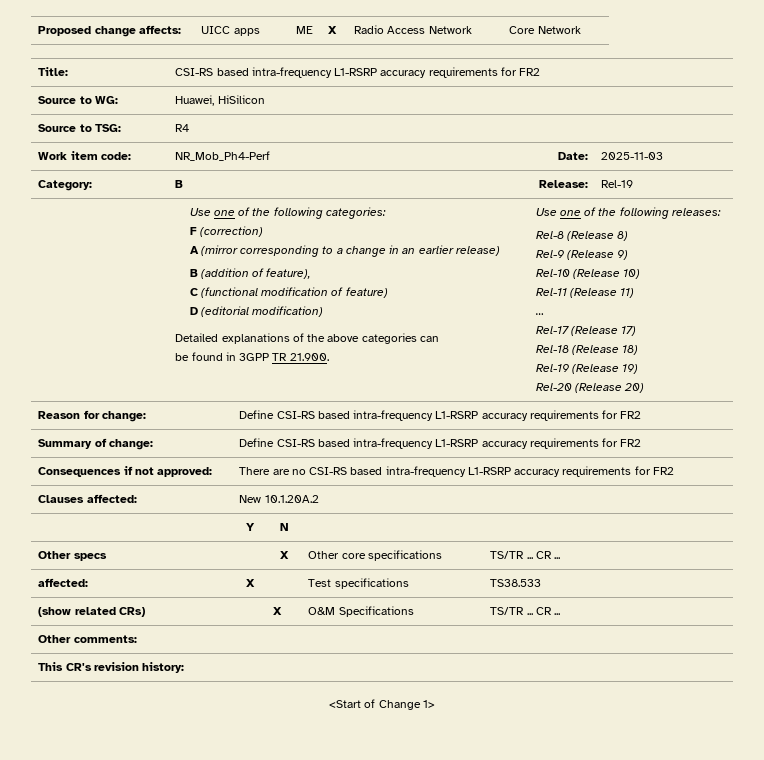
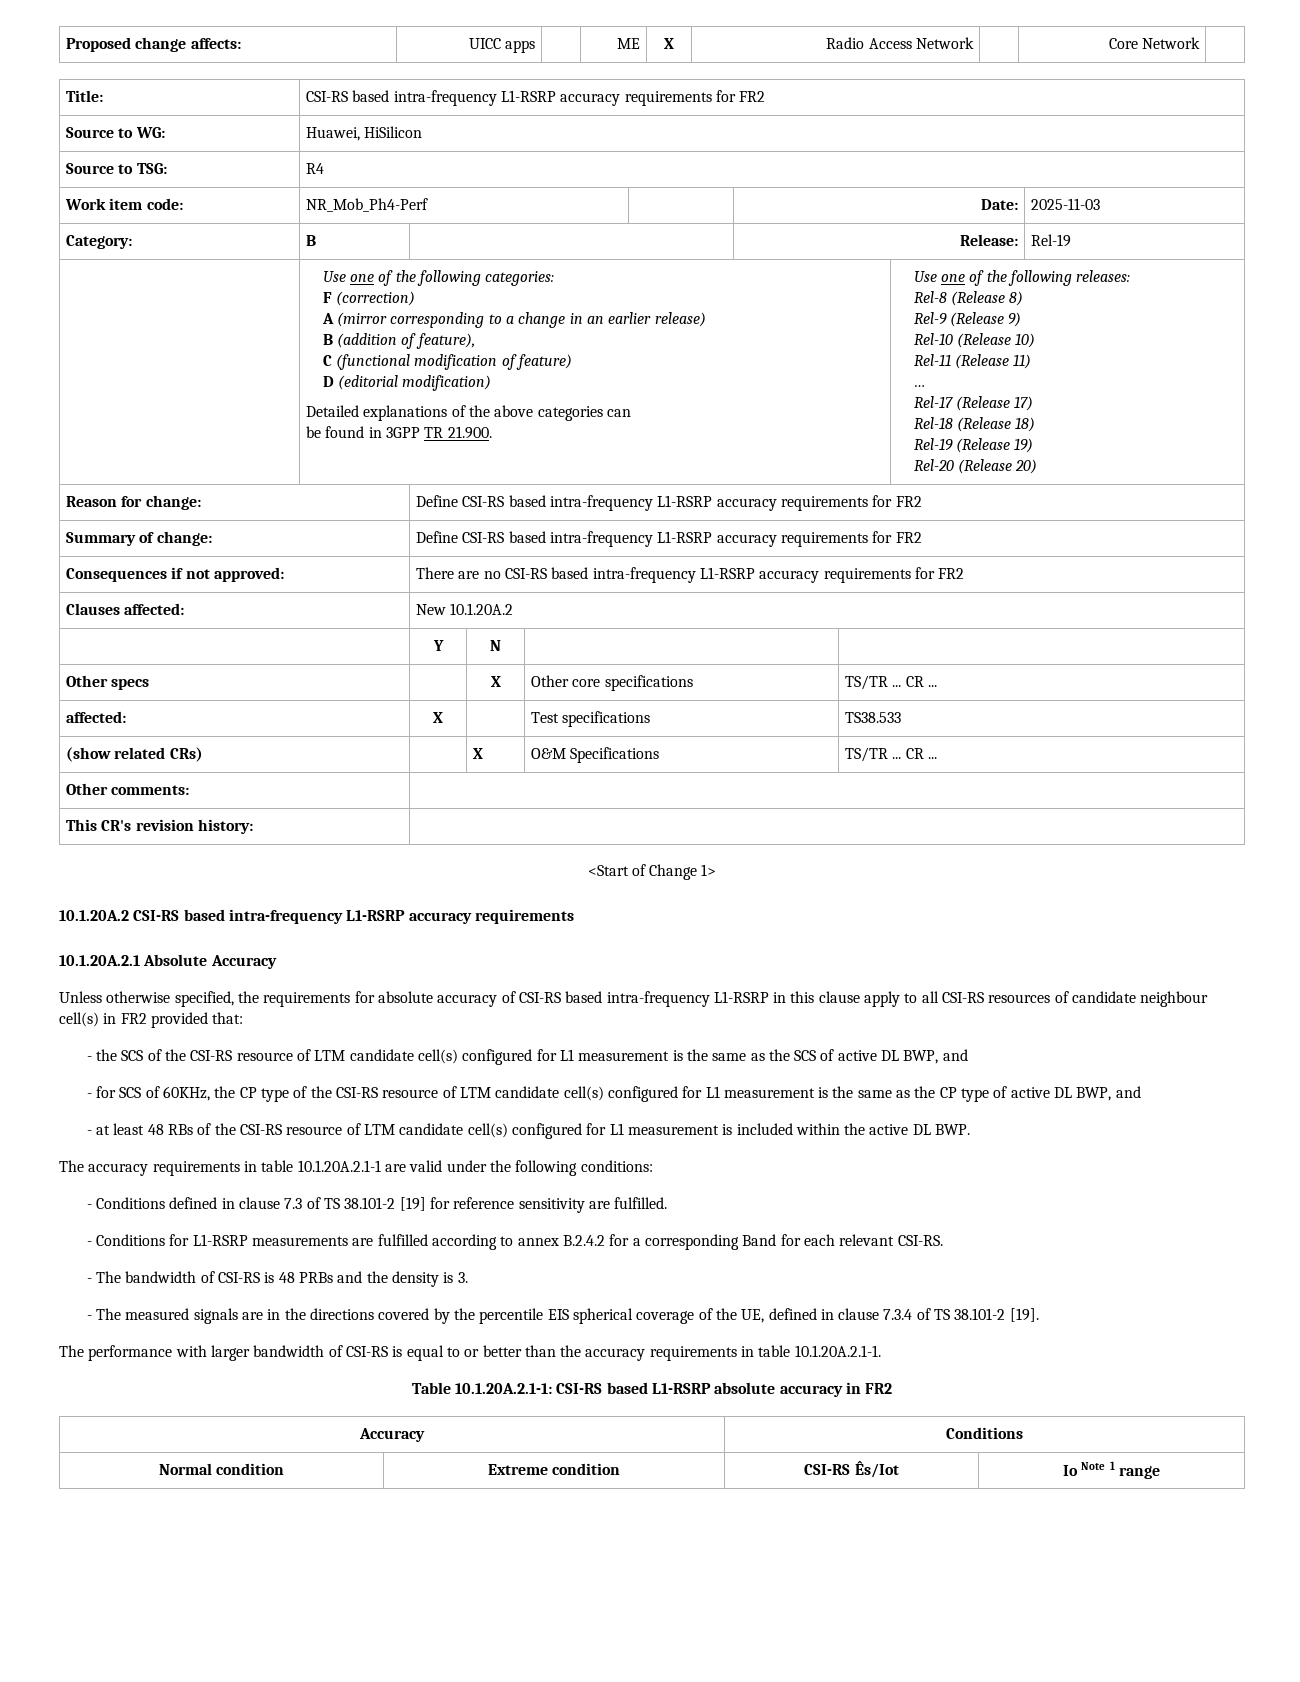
(435, 704) none -> [59,909,574,924] [59,954,277,969] [59,991,1209,1007] [59,1012,244,1028] [86,1049,968,1065] [86,1086,1141,1102] [86,1123,971,1139] [59,1160,653,1176] [86,1197,668,1213] [86,1234,943,1250] [86,1271,468,1287] [86,1308,1039,1324] [59,1345,881,1361] [411,1382,893,1397] [359,1428,425,1442] [946,1427,1023,1439] [158,1463,285,1475] [487,1463,621,1475] [804,1461,899,1478] [1063,1461,1160,1479] // 10.1.20A.2 CSI-RS based intra-frequency L1-RSRP accuracy requirements // 10.1.20A.2.1 Absolute Accuracy // Unless otherwise specified, the requirements for absolute accuracy of CSI-RS based intra-frequency L1-RSRP in this clause apply to all CSI-RS resources of candidate neighbour cell(s) in FR2 provided that: // - the SCS of the CSI-RS resource of LTM candidate cell(s) configured for L1 measurement is the same as the SCS of active DL BWP, and // - for SCS of 60KHz, the CP type of the CSI-RS resource of LTM candidate cell(s) configured for L1 measurement is the same as the CP type of active DL BWP, and // - at least 48 RBs of the CSI-RS resource of LTM candidate cell(s) configured for L1 measurement is included within the active DL BWP. // The accuracy requirements in table 10.1.20A.2.1-1 are valid under the following conditions: // - Conditions defined in clause 7.3 of TS 38.101-2 [19] for reference sensitivity are fulfilled. // - Conditions for L1-RSRP measurements are fulfilled according to annex B.2.4.2 for a corresponding Band for each relevant CSI-RS. // - The bandwidth of CSI-RS is 48 PRBs and the density is 3. // - The measured signals are in the directions covered by the percentile EIS spherical coverage of the UE, defined in clause 7.3.4 of TS 38.101-2 [19]. // The performance with larger bandwidth of CSI-RS is equal to or better than the accuracy requirements in table 10.1.20A.2.1-1. // Table 10.1.20A.2.1-1: CSI-RS based L1-RSRP absolute accuracy in FR2 // Accuracy | Conditions // Normal condition | Extreme condition | CSI-RS Ês/Iot | Io Note 1 range

